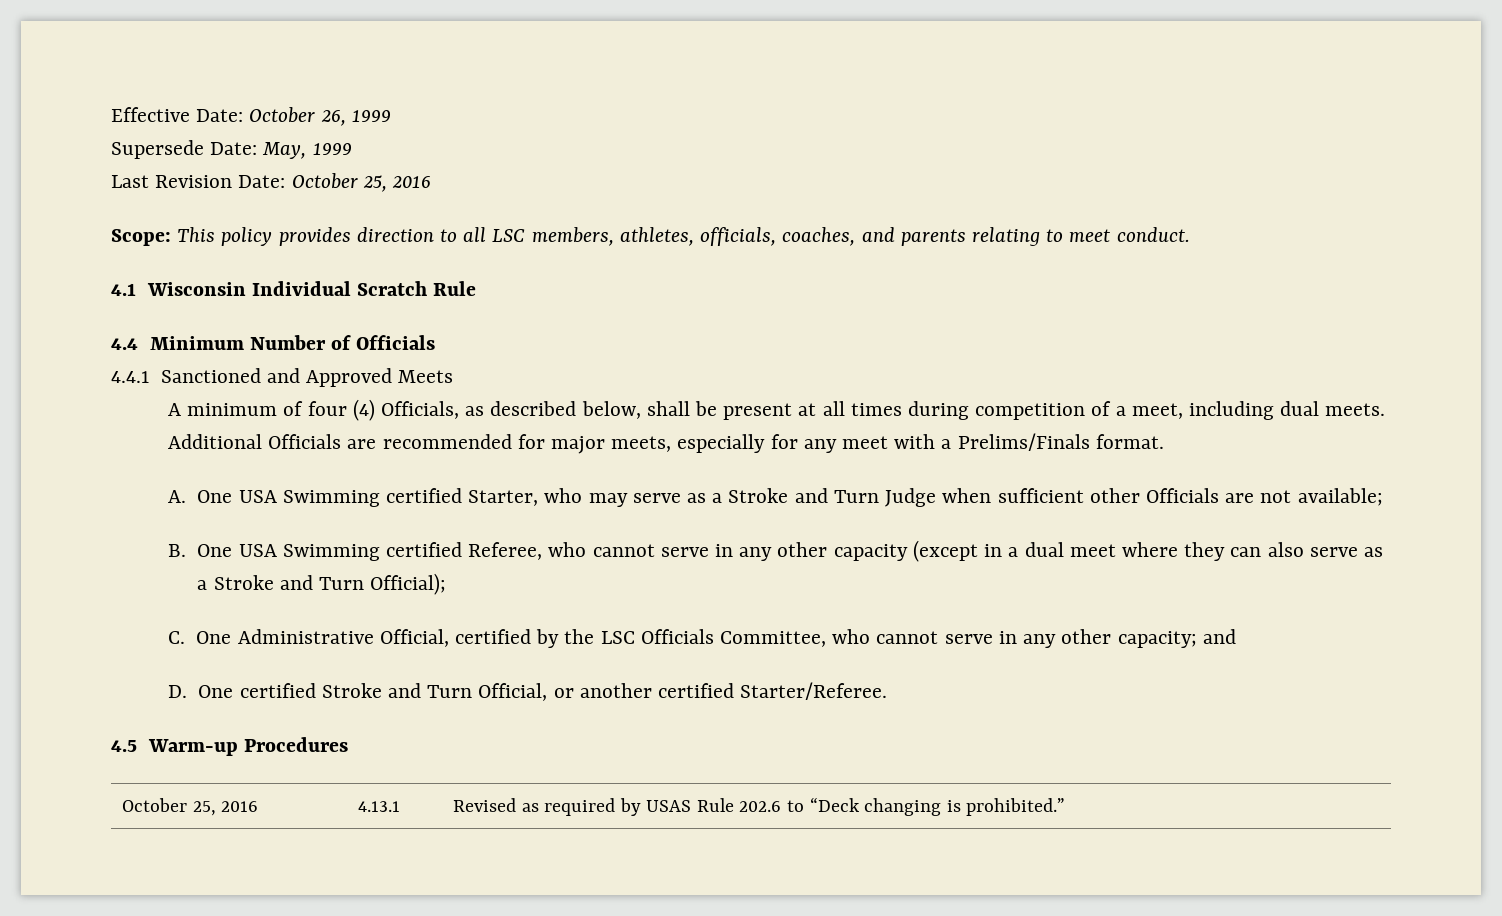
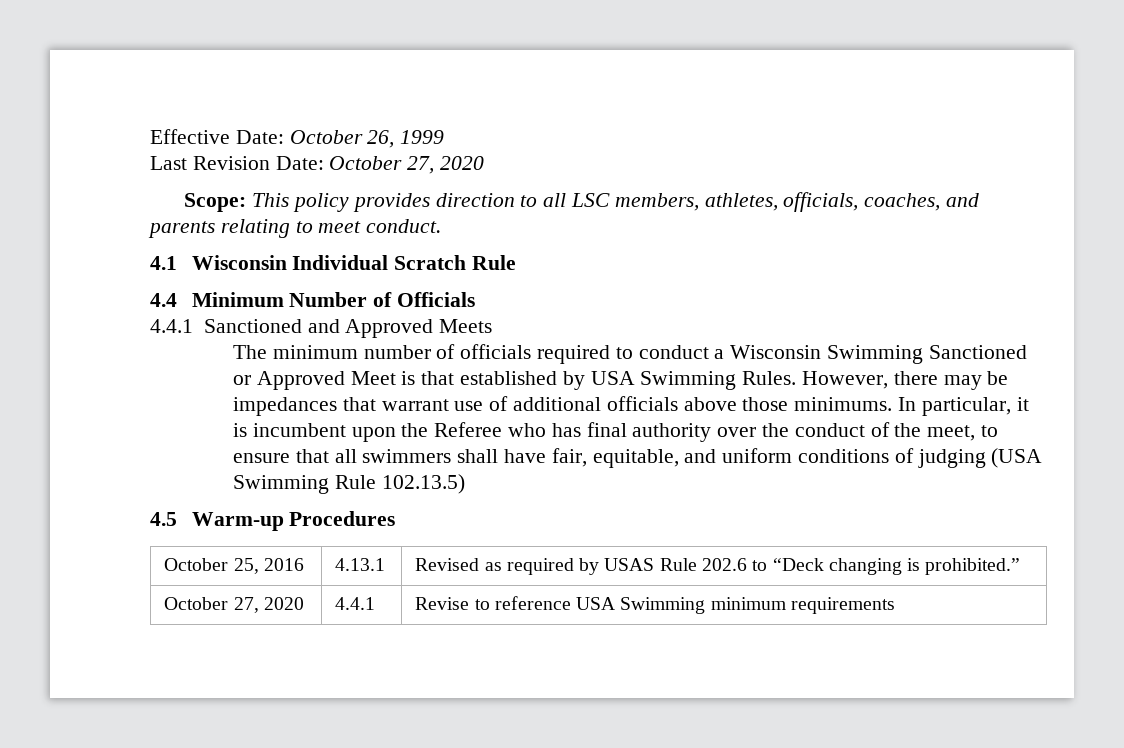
[111,140,352,159] // Supersede Date: May, 1999 -> (445, 137) none
[362,175,432,192] 25, 2016 -> [407,156,485,174] 27, 2020
[167,399,1386,421] [167,433,1164,454] [167,488,1383,507] [167,540,1383,562] [197,573,447,595] [167,629,1236,648] [167,682,888,701] A minimum of four (4) Officials, as described below, shall be present at all times during competition of a meet, including dual meets. Additional Officials are recommended for major meets, especially for any meet with a Prelims/Finals format. // A. One USA Swimming certified Starter, who may serve as a Stroke and Turn Judge when sufficient other Officials are not available; // B. One USA Swimming certified Referee, who cannot serve in any other capacity (except in a dual meet where they can also serve as a Stroke and Turn Official); // C. One Administrative Official, certified by the LSC Officials Committee, who cannot serve in any other capacity; and // D. One certified Stroke and Turn Official, or another certified Starter/Referee. -> [232,344,1027,364] [232,371,1009,390] [232,396,1029,416] [232,422,999,442] [232,448,1043,468] [232,474,465,494] The minimum number of officials required to conduct a Wisconsin Swimming Sanctioned or Approved Meet is that established by USA Swimming Rules. However, there may be impedances that warrant use of additional officials above those minimums. In particular, it is incumbent upon the Referee who has final authority over the conduct of the meet, to ensure that all swimmers shall have fair, equitable, and uniform conditions of judging (USA Swimming Rule 102.13.5)
(1066, 807) none -> [164,597,304,613] [335,597,376,610] [415,596,895,614] // October 27, 2020 | 4.4.1 | Revise to reference USA Swimming minimum requirements

